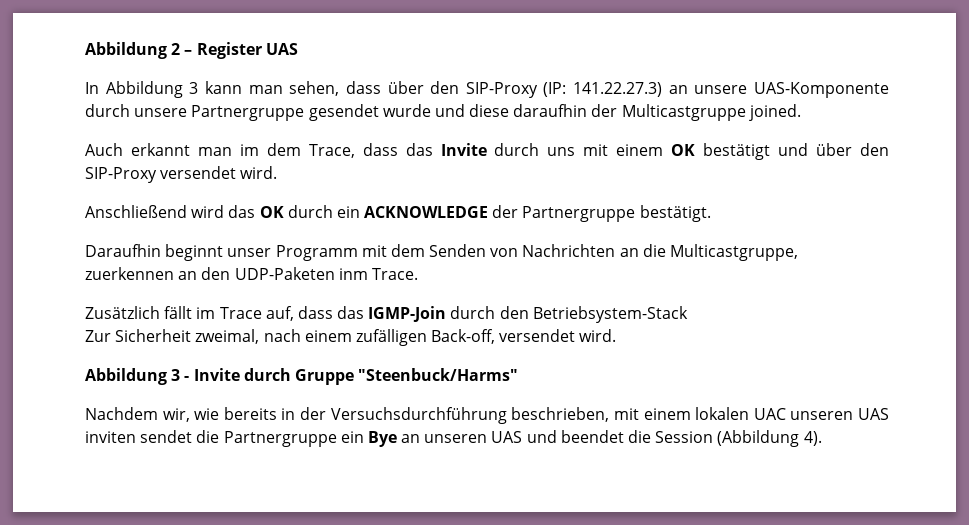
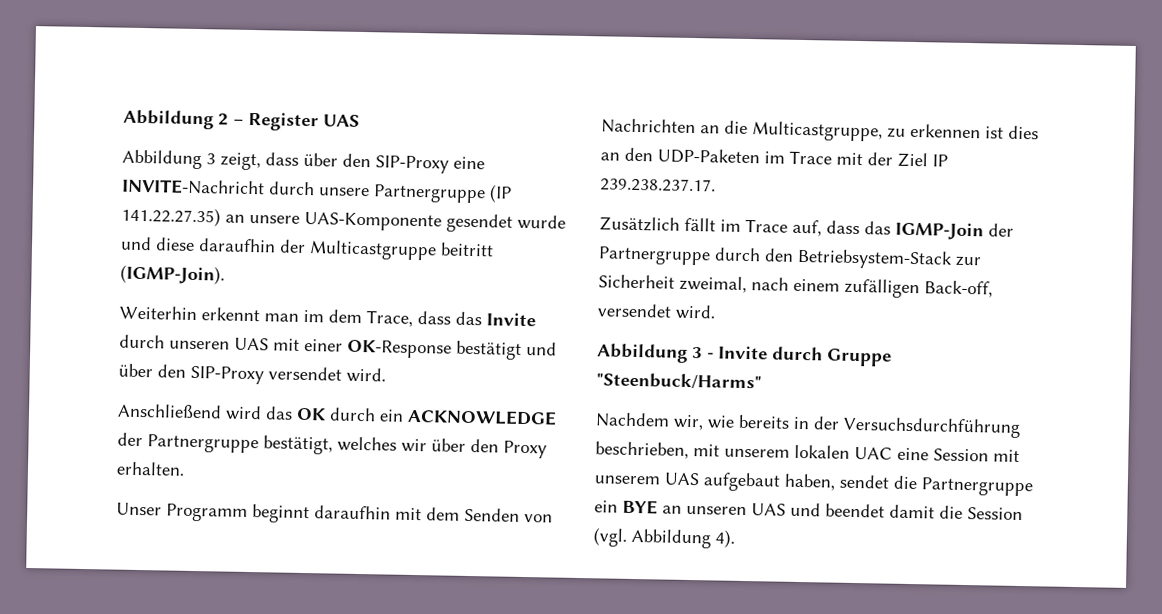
[85,81,340,98] In Abbildung 3 kann man sehen, -> [122,149,261,171] Abbildung 3 zeigt,
[543,82,889,98] [85,104,305,121] (IP: 141.22.27.3) an unsere UAS-Komponente durch unsere Partnergruppe -> [453,156,485,170] [121,178,512,204] [121,206,442,232] eine INVITE-Nachricht durch unsere Partnergruppe (IP 141.22.27.35) an unsere UAS-Komponente
[748,104,801,121] [85,143,190,156] joined. // Auch erkannt -> [440,242,494,257] [120,264,225,285] [119,305,260,322] beitritt (IGMP-Join). // Weiterhin erkennt
[547,144,696,156] uns mit einem OK -> [169,337,452,359] unseren UAS mit einer OK-Response
[639,205,711,222] [85,244,358,261] bestätigt. // Daraufhin beginnt unser Programm -> [263,435,547,459] [116,461,185,476] [116,502,391,524] bestätigt, welches wir über den Proxy erhalten. // Unser Programm beginnt daraufhin
[85,267,418,280] zuerkennen an den UDP-Paketen inm Trace. -> [887,123,1039,140] [600,147,948,168] [600,177,716,193] zu erkennen ist dies an den UDP-Paketen im Trace mit der Ziel IP 239.238.237.17.
(447, 314) none -> [988,223,1014,237] [598,246,711,266] der Partnergruppe
[85,330,111,342] // Zur -> [955,255,981,267] zur
[643,408,691,420] einem -> [724,448,790,458] unserem
[790,408,890,420] [85,431,136,443] unseren UAS inviten -> [897,447,1020,462] [594,472,835,492] eine Session mit unserem UAS aufgebaut haben,
[367,431,397,447] Bye -> [622,499,658,515] BYE
(624, 436) none -> [889,504,935,519] damit
[717,430,800,447] (Abbildung -> [593,527,711,549] (vgl. Abbildung

